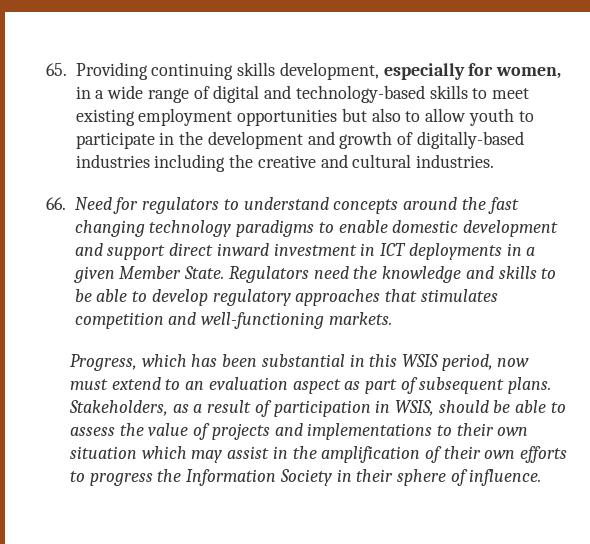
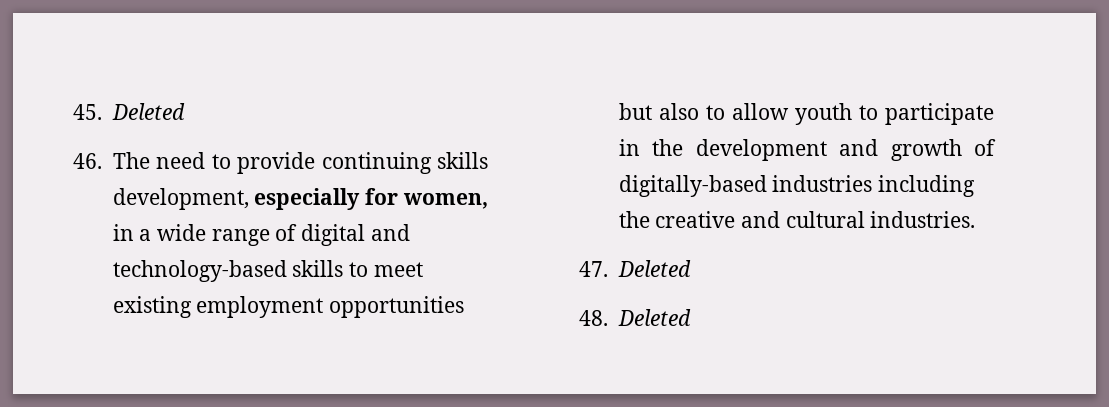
[45,62,148,80] 65. Providing -> [73,103,185,120] [73,152,316,174] 45. Deleted // 46. The need to provide
[45,197,519,214] [74,220,559,237] [74,243,536,260] [73,266,557,283] [74,289,498,306] [74,312,392,329] [69,354,530,371] [69,377,552,394] [68,400,566,417] [69,423,529,440] [69,446,568,463] [69,469,542,486] 66. Need for regulators to understand concepts around the fast changing technology paradigms to enable domestic development and support direct inward investment in ICT deployments in a given Member State. Regulators need the knowledge and skills to be able to develop regulatory approaches that stimulates competition and well-functioning markets. // Progress, which has been substantial in this WSIS period, now must extend to an evaluation aspect as part of subsequent plans. Stakeholders, as a result of participation in WSIS, should be able to assess the value of projects and implementations to their own situation which may assist in the amplification of their own efforts to progress the Information Society in their sphere of influence. -> [579,260,691,277] [579,309,691,326] 47. Deleted // 48. Deleted

